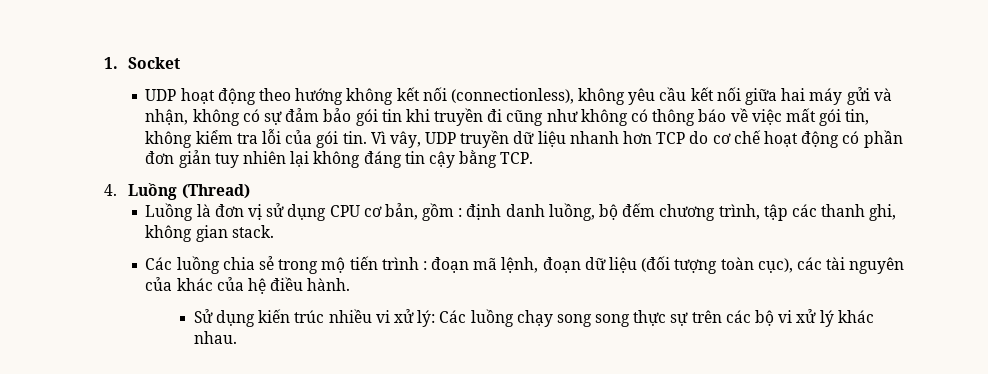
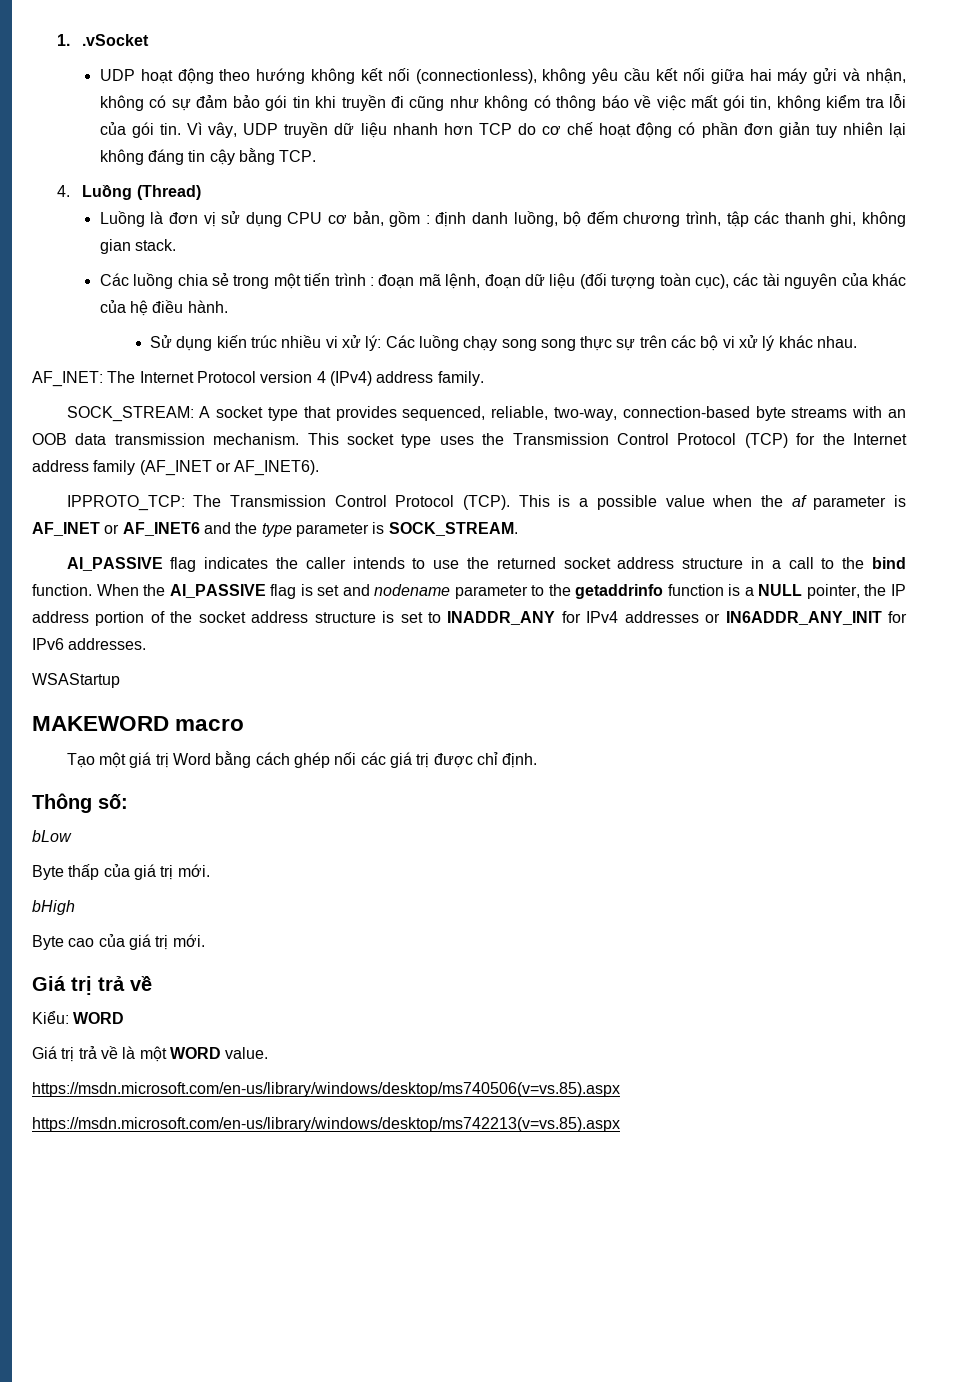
[128,57,181,69] Socket -> [82,34,150,46] .vSocket
[321,257,346,273] mộ -> [273,273,301,289] một
(237, 337) none -> [32,371,484,387] [66,406,906,422] [32,433,907,448] [32,460,320,476] [66,495,906,511] [32,522,518,537] [66,557,907,572] [32,584,906,599] [32,611,907,626] [32,638,147,650] [32,673,120,688] [32,716,245,731] [66,751,538,768] [32,793,128,813] [32,830,72,842] [32,864,210,880] [32,900,75,915] [32,934,205,950] [32,976,152,995] [32,1011,125,1024] [32,1046,269,1062] [32,1082,620,1097] [32,1117,620,1132] // AF_INET: The Internet Protocol version 4 (IPv4) address family. // SOCK_STREAM: A socket type that provides sequenced, reliable, two-way, connection-based byte streams with an OOB data transmission mechanism. This socket type uses the Transmission Control Protocol (TCP) for the Internet address family (AF_INET or AF_INET6). // IPPROTO_TCP: The Transmission Control Protocol (TCP). This is a possible value when the af parameter is AF_INET or AF_INET6 and the type parameter is SOCK_STREAM. // AI_PASSIVE flag indicates the caller intends to use the returned socket address structure in a call to the bind function. When the AI_PASSIVE flag is set and nodename parameter to the getaddrinfo function is a NULL pointer, the IP address portion of the socket address structure is set to INADDR_ANY for IPv4 addresses or IN6ADDR_ANY_INIT for IPv6 addresses. // WSAStartup // MAKEWORD macro // Tạo một giá trị Word bằng cách ghép nối các giá trị được chỉ định. // Thông số: // bLow // Byte thấp của giá trị mới. // bHigh // Byte cao của giá trị mới. // Giá trị trả về // Kiểu: WORD // Giá trị trả về là một WORD value. // https://msdn.microsoft.com/en-us/library/windows/desktop/ms740506(v=vs.85).aspx // https://msdn.microsoft.com/en-us/library/windows/desktop/ms742213(v=vs.85).aspx

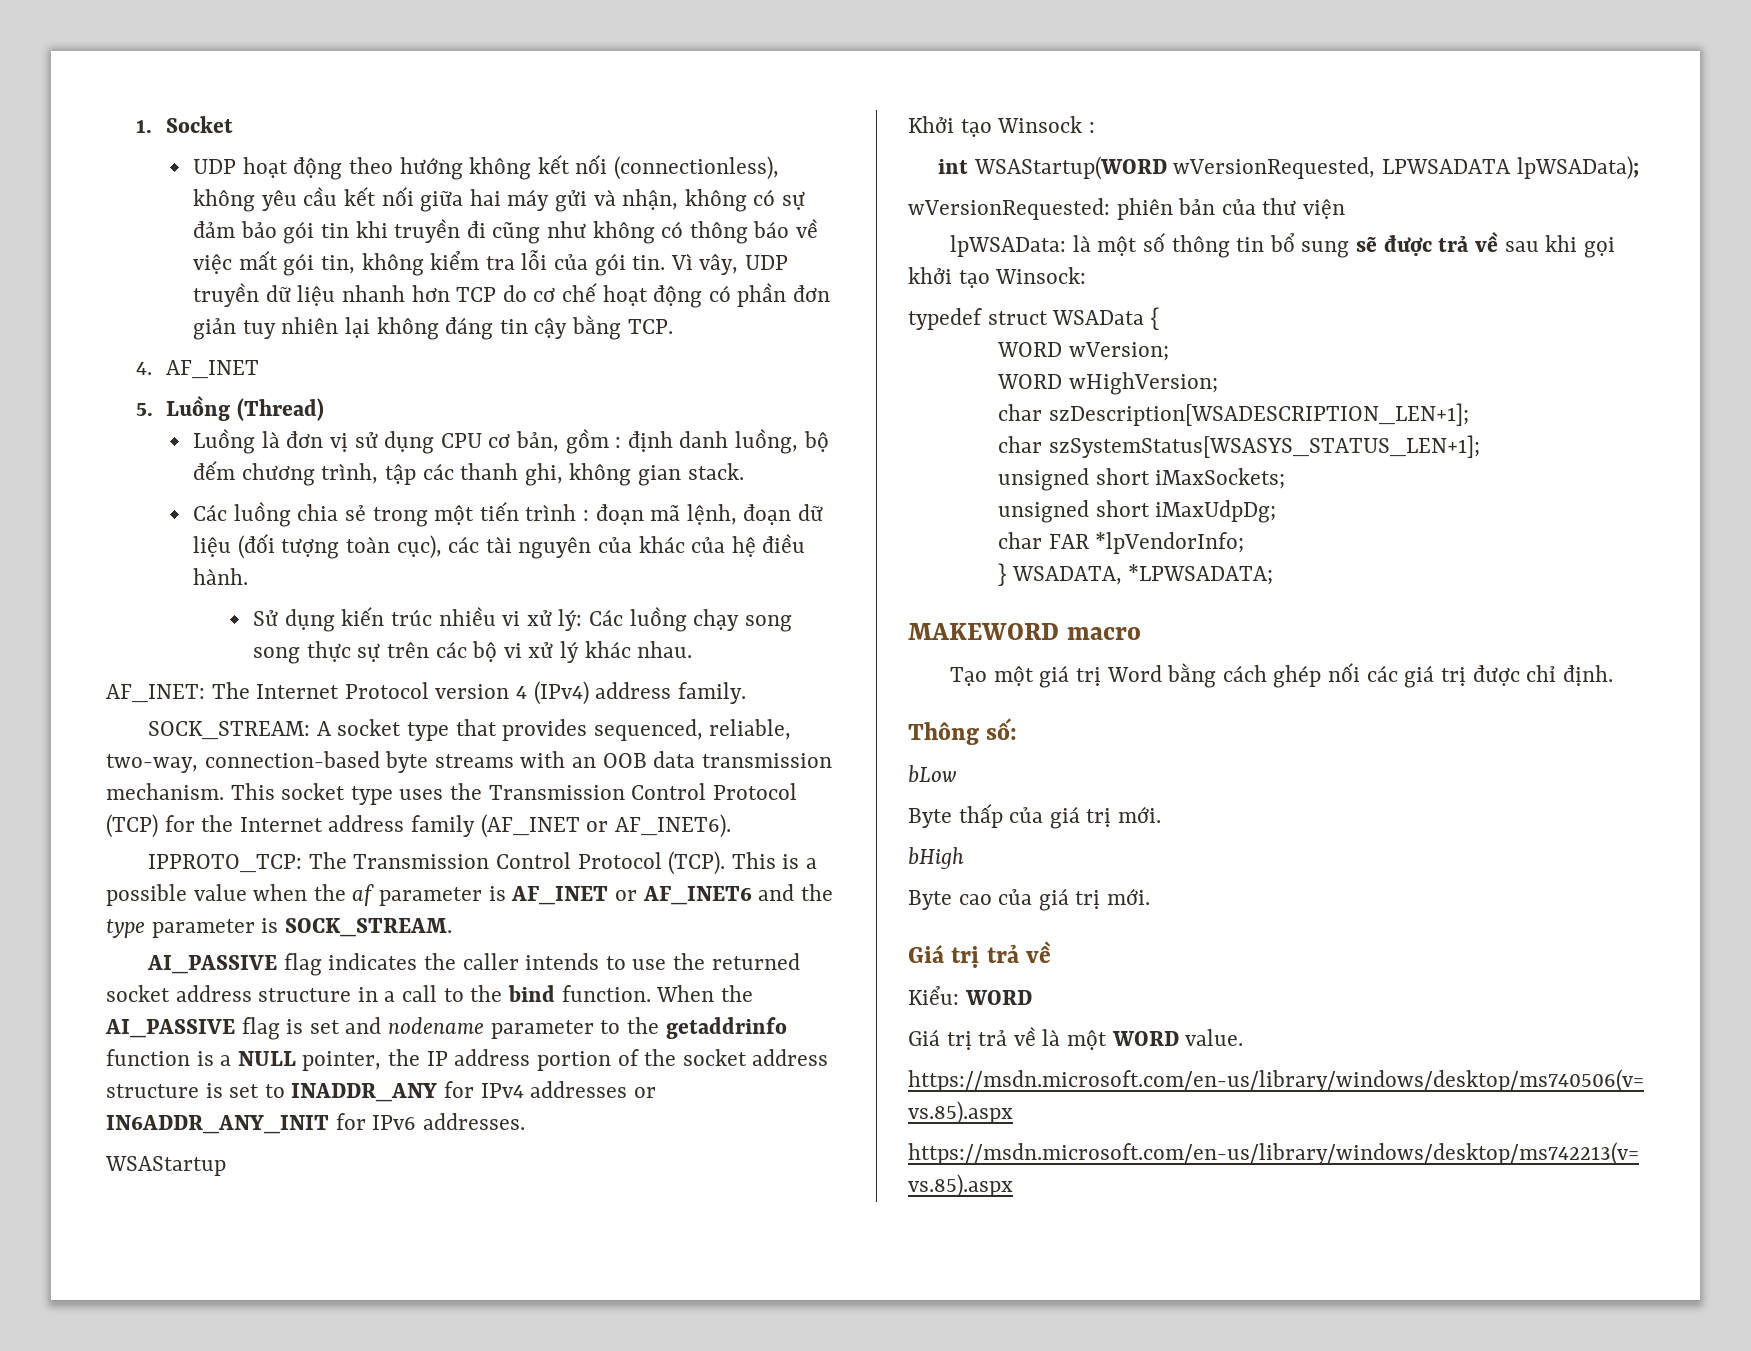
[82,34,150,46] .vSocket -> [166,116,234,133] Socket
(71, 191) none -> [166,360,260,379] [136,403,154,416] AF_INET // 5.
(120, 680) none -> [908,116,1095,137] [938,156,1639,180] [908,198,1346,220] [950,232,1615,258] [908,267,1087,288] [908,307,1159,330] [997,342,1169,361] [997,372,1218,395] [998,403,1469,426] [998,435,1480,458] [998,468,1286,491] [998,500,1277,523] [998,532,1245,554] [998,563,1274,586] // Khởi tạo Winsock : // int WSAStartup(WORD wVersionRequested, LPWSADATA lpWSAData); // wVersionRequested: phiên bản của thư viện // lpWSAData: là một số thông tin bổ sung sẽ được trả về sau khi gọi khởi tạo Winsock: // typedef struct WSAData { // WORD wVersion; // WORD wHighVersion; // char szDescription[WSADESCRIPTION_LEN+1]; // char szSystemStatus[WSASYS_STATUS_LEN+1]; // unsigned short iMaxSockets; // unsigned short iMaxUdpDg; // char FAR *lpVendorInfo; // } WSADATA, *LPWSADATA;

